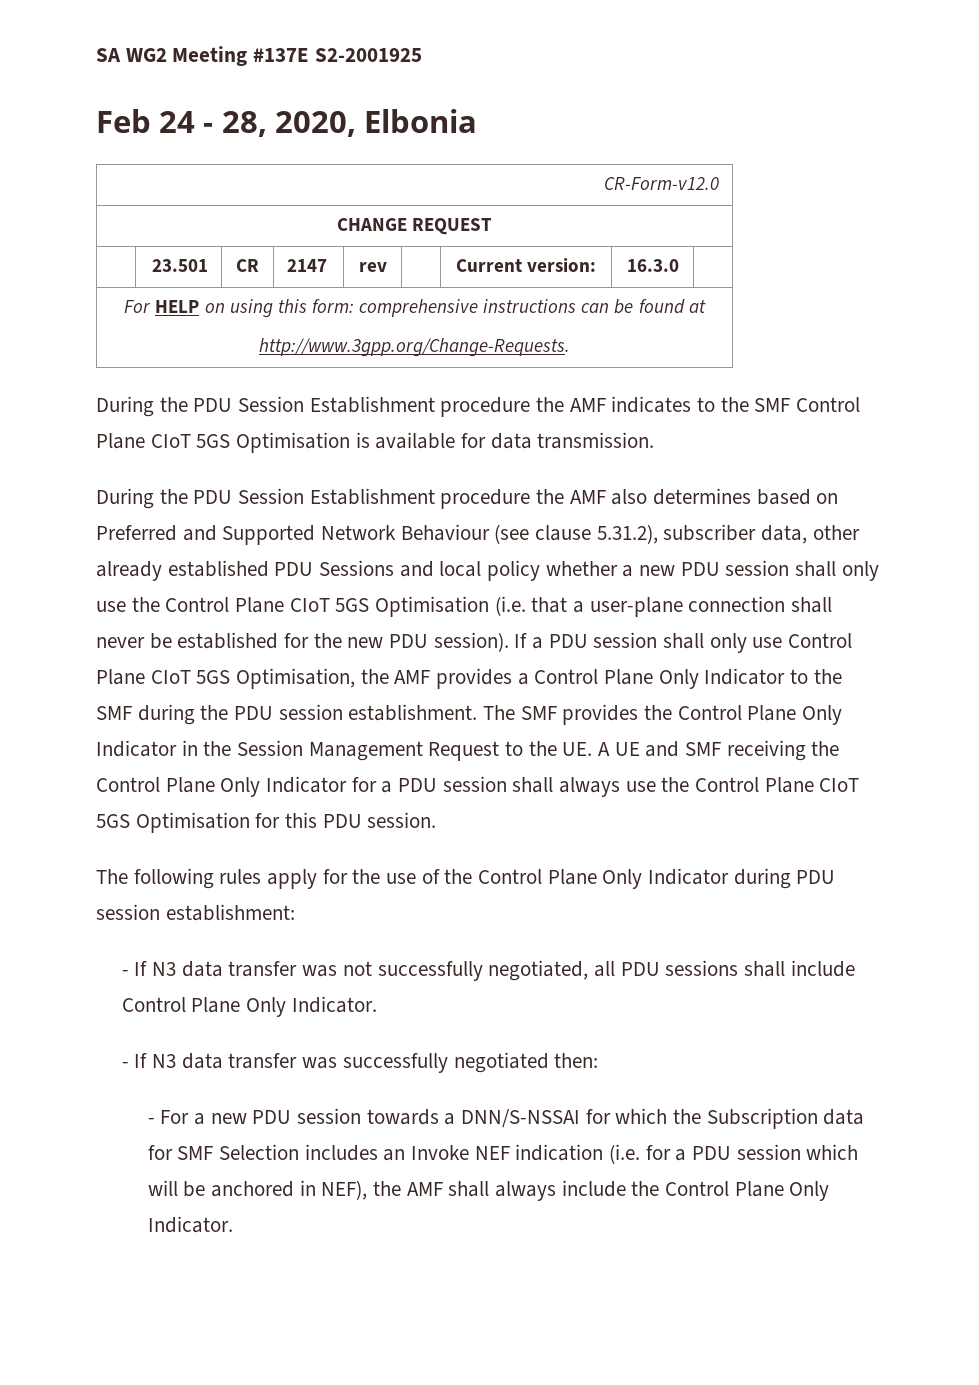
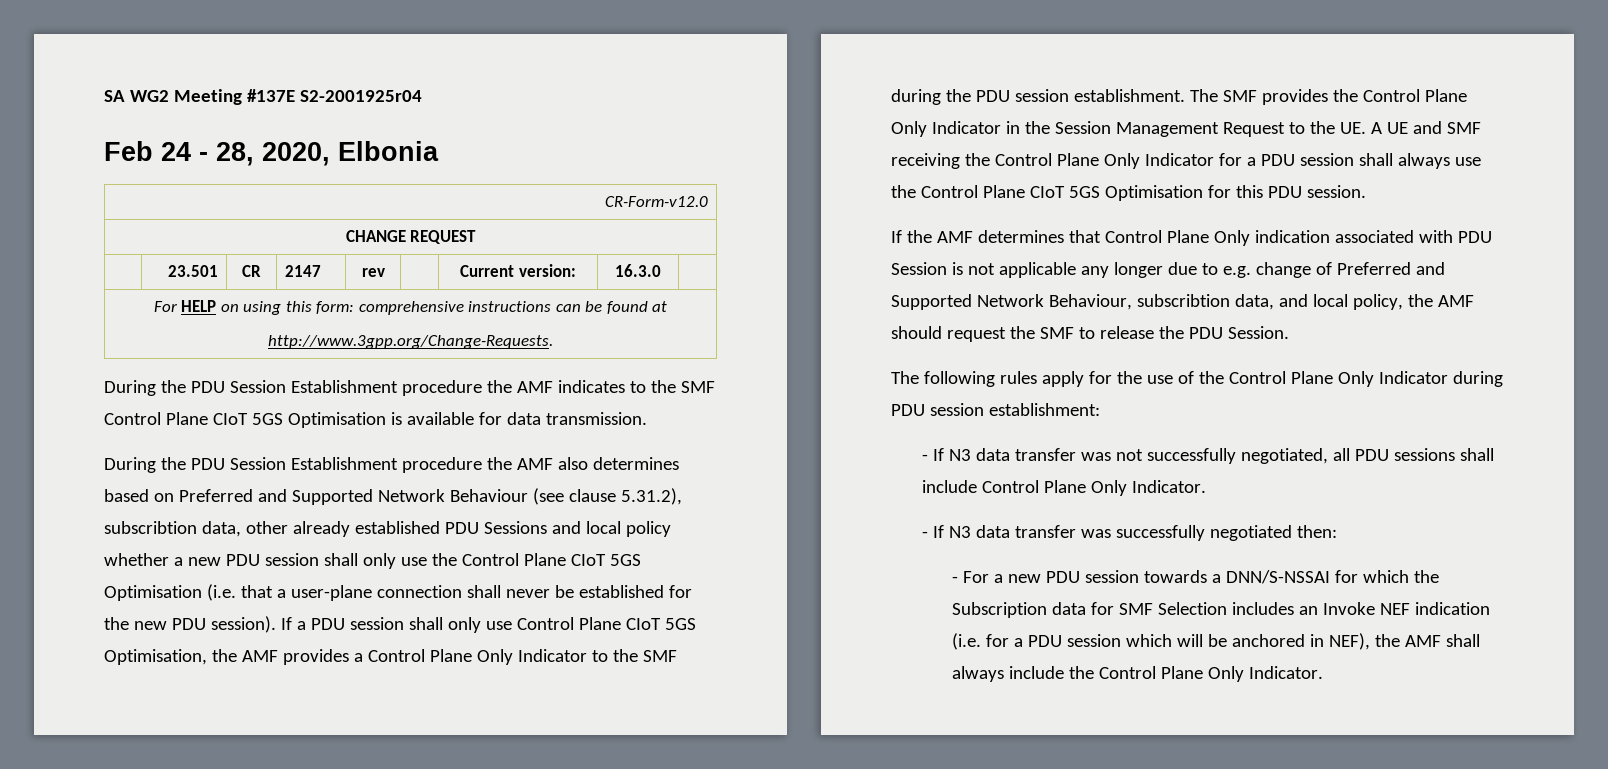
[314,48,422,62] S2-2001925 -> [299,90,422,102] S2-2001925r04
[663,524,757,541] subscriber -> [104,521,197,534] subscribtion
(437, 820) none -> [891,230,1492,246] [891,262,1445,278] [891,294,1474,310] [891,326,1289,342] // If the AMF determines that Control Plane Only indication associated with PDU Session is not applicable any longer due to e.g. change of Preferred and Supported Network Behaviour, subscribtion data, and local policy, the AMF should request the SMF to release the PDU Session.

